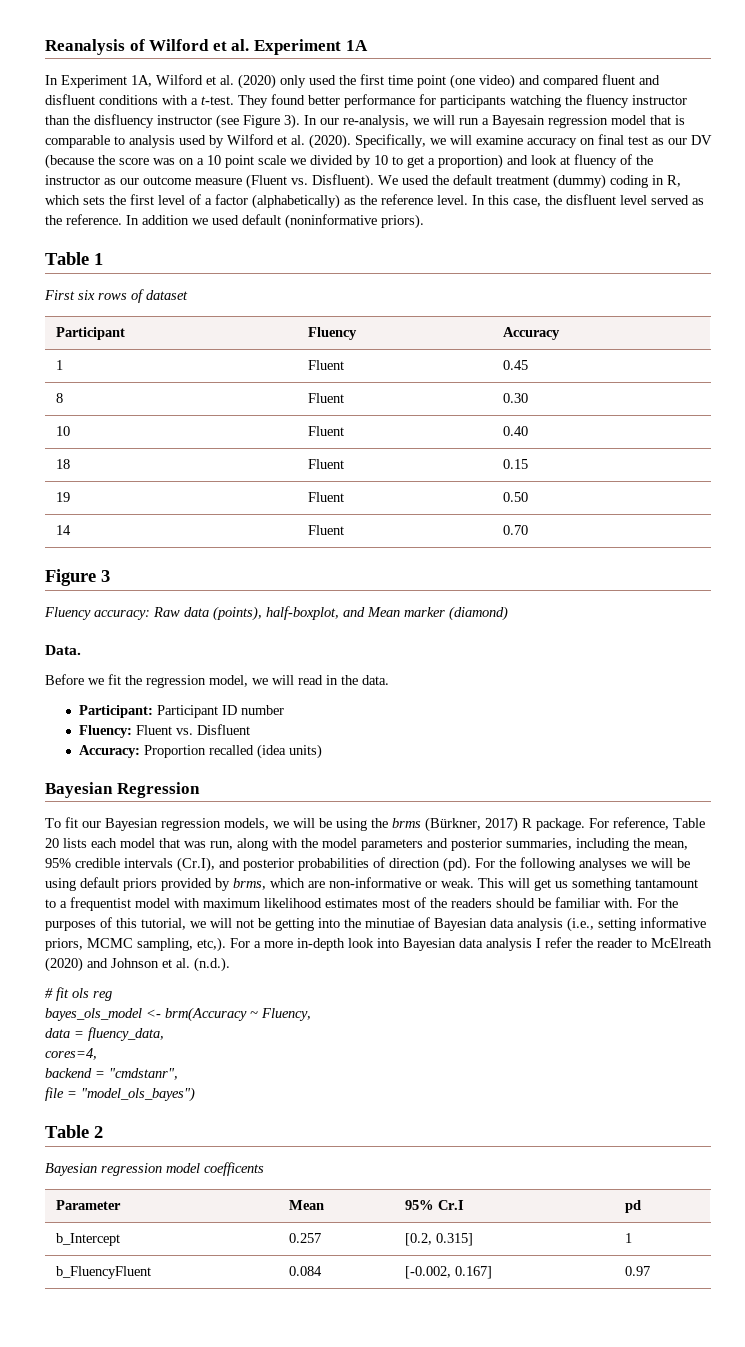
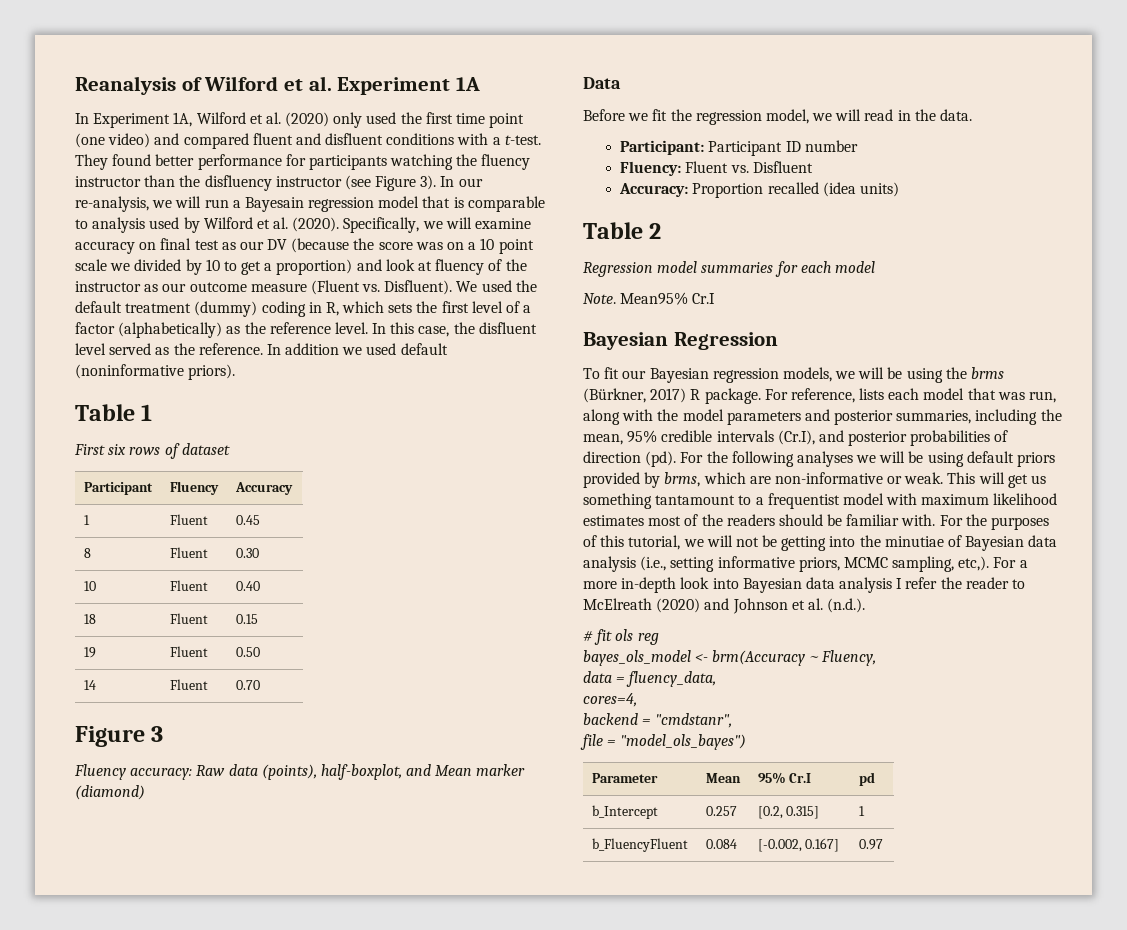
[45,645,81,655] Data. -> [583,77,621,89] Data
(323, 751) none -> [583,222,662,239] [583,261,875,277] [583,292,716,305] // Table 2 // Regression model summaries for each model // Note. Mean95% Cr.I
[673,818,705,828] [45,838,59,848] Table 20 -> (855, 395) none
[45,1125,103,1138] [45,1162,264,1176] // Table 2 // Bayesian regression model coefficents -> (747, 742) none

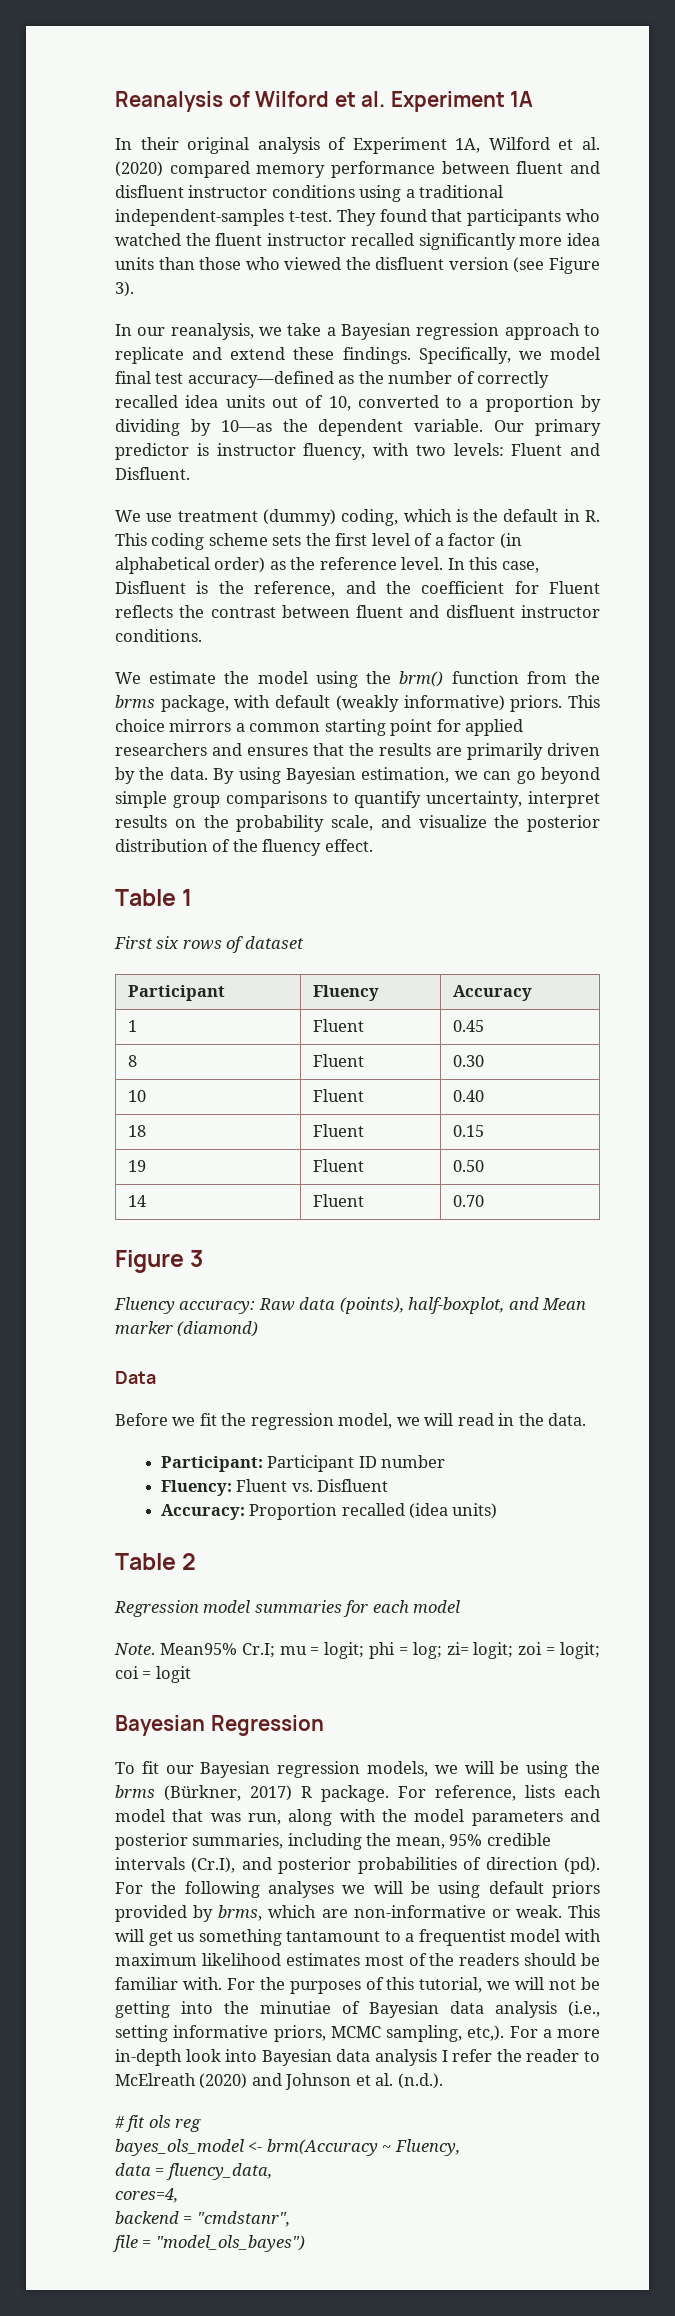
(89, 118) none -> [140,137,347,154] their original analysis of
[333,112,525,128] [75,133,541,149] [75,154,531,170] [75,175,342,191] only used the first time point (one video) and compared fluent and disfluent conditions with a t-test. They found better performance for participants watching the fluency instructor than the disfluency instructor -> [169,161,600,178] [115,185,504,202] [115,209,600,226] [115,233,600,250] [115,257,509,270] compared memory performance between fluent and disfluent instructor conditions using a traditional independent-samples t-test. They found that participants who watched the fluent instructor recalled significantly more idea units than those who viewed the disfluent version
(437, 182) none -> (134, 289) //
[75,196,545,212] [75,217,532,233] [75,238,534,254] [75,259,527,275] [75,280,537,295] [75,301,385,317] re-analysis, we will run a Bayesain regression model that is comparable to analysis used by Wilford et al. (2020). Specifically, we will examine accuracy on final test as our DV (because the score was on a 10 point scale we divided by 10 to get a proportion) and look at fluency of the instructor as our outcome measure (Fluent vs. Disfluent). We used the default treatment (dummy) coding in R, which -> [170,323,600,340] [115,347,600,364] [115,371,550,388] [115,395,602,412] [115,419,601,436] [115,443,600,460] [115,467,190,480] [115,509,601,526] [115,533,268,550] reanalysis, we take a Bayesian regression approach to replicate and extend these findings. Specifically, we model final test accuracy—defined as the number of correctly recalled idea units out of 10, converted to a proportion by dividing by 10—as the dependent variable. Our primary predictor is instructor fluency, with two levels: Fluent and Disfluent. // We use treatment (dummy) coding, which is the default in R. This coding scheme
[118,322,223,338] (alphabetically) -> [499,533,522,549] [115,557,266,574] (in alphabetical order)
[453,322,537,334] [75,343,448,355] [75,364,236,380] the disfluent level served as the reference. In addition we used default (noninformative priors). -> [115,581,600,597] [115,605,600,618] [115,629,202,642] [115,671,600,688] [115,695,600,712] [115,719,524,736] [115,743,600,760] [115,767,600,784] [115,791,600,808] [115,815,600,832] [115,839,373,856] Disfluent is the reference, and the coefficient for Fluent reflects the contrast between fluent and disfluent instructor conditions. // We estimate the model using the brm() function from the brms package, with default (weakly informative) priors. This choice mirrors a common starting point for applied researchers and ensures that the results are primarily driven by the data. By using Bayesian estimation, we can go beyond simple group comparisons to quantify uncertainty, interpret results on the probability scale, and visualize the posterior distribution of the fluency effect.
[692,293,716,304] Cr.I -> [241,1642,601,1659] [115,1666,191,1683] Cr.I; mu = logit; phi = log; zi= logit; zoi = logit; coi = logit
[591,773,658,783] [705,773,741,783] [757,772,812,784] [858,772,875,786] [591,805,658,819] [705,806,737,816] [757,806,820,819] [858,806,865,816] [591,838,688,852] [705,839,737,849] [757,838,840,852] [858,839,883,850] // Parameter | Mean | 95% Cr.I | pd // b_Intercept | 0.257 | [0.2, 0.315] | 1 // b_FluencyFluent | 0.084 | [-0.002, 0.167] | 0.97 -> (305, 2243) none

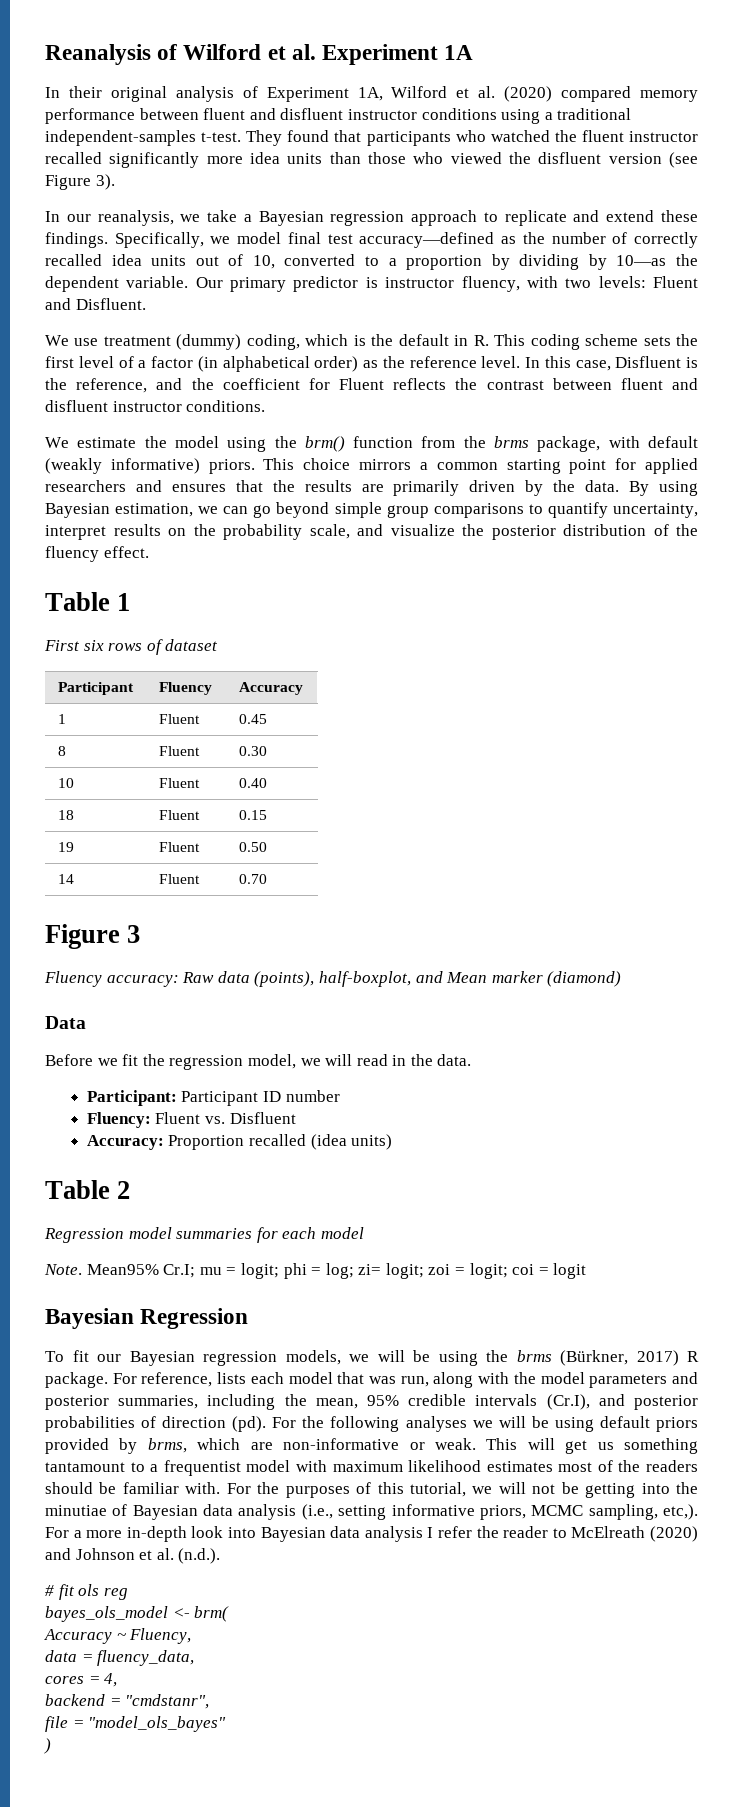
[266,2139,378,2156] brm(Accuracy -> [194,1606,230,1622] [44,1629,112,1644] brm( // Accuracy
[115,2188,178,2203] cores=4, -> [45,1673,118,1687] cores = 4,
[155,2235,305,2252] "model_ols_bayes") -> [88,1716,227,1732] [44,1738,51,1754] "model_ols_bayes" // )

